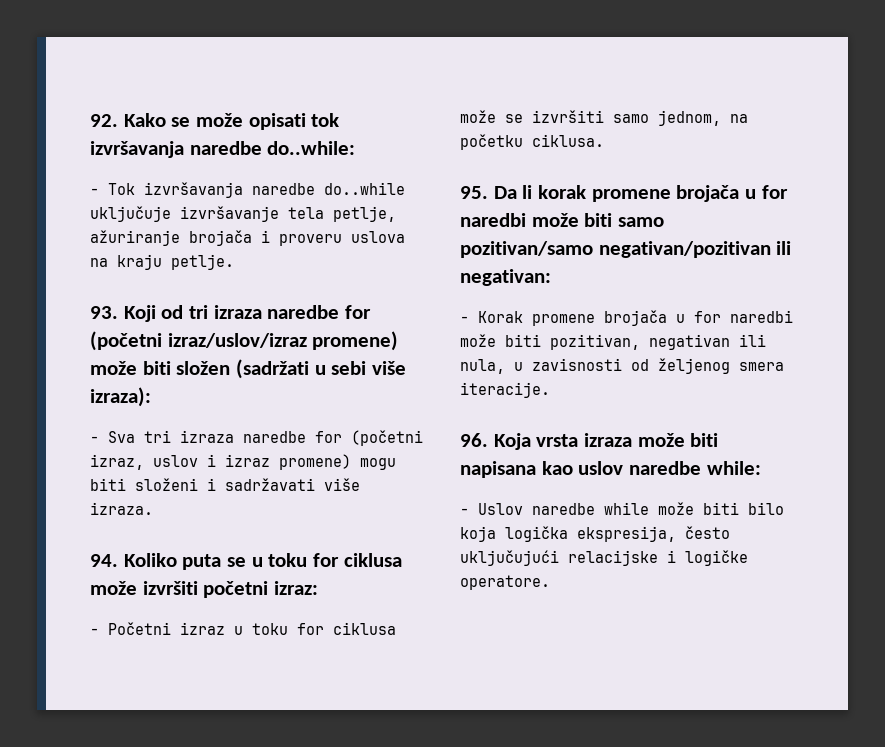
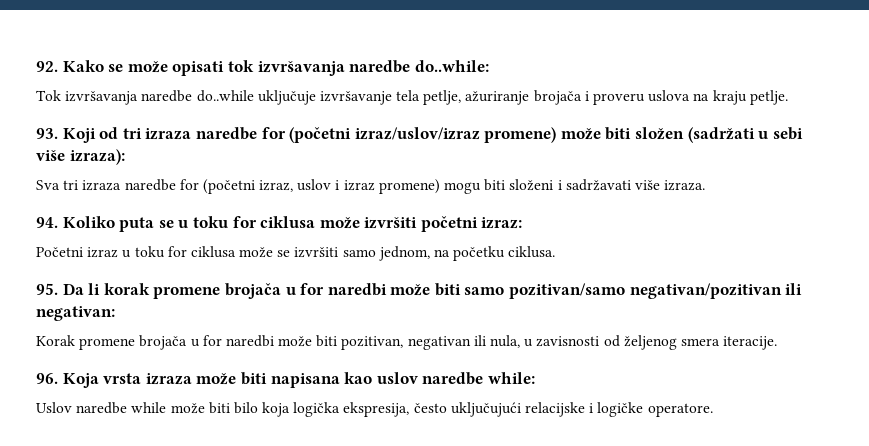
[90,188,99,195] - -> (489, 66) none
[90,436,99,443] - -> (125, 157) none
[90,628,99,635] - -> (523, 223) none
[460,316,469,323] - -> (115, 313) none
[460,508,469,515] - -> (535, 378) none

